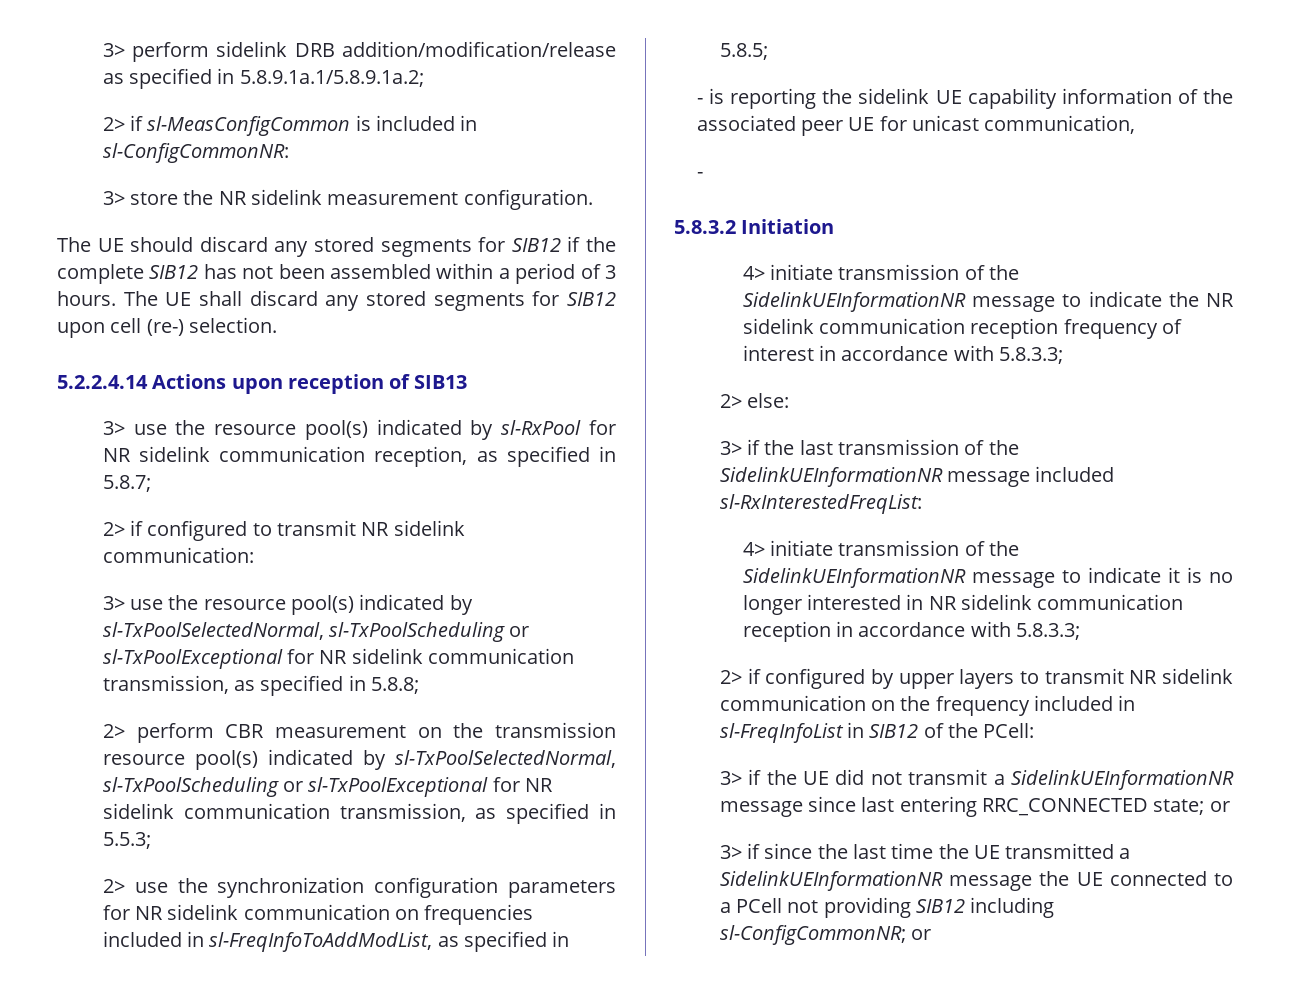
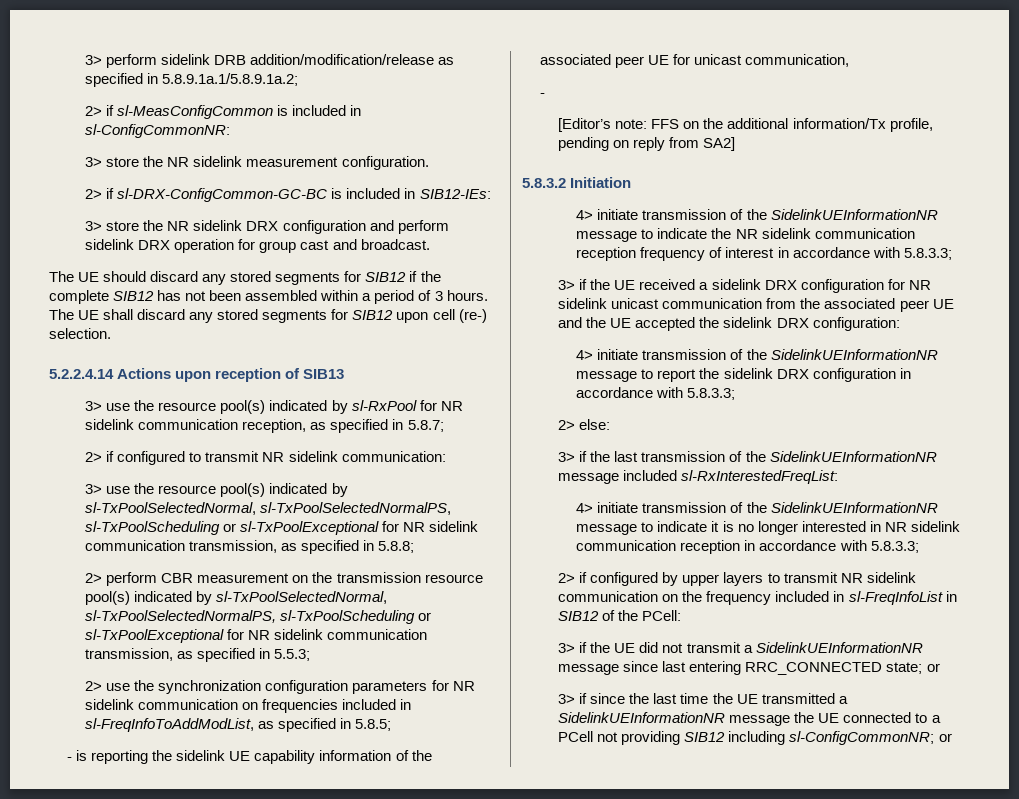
(593, 199) none -> [85,188,491,202] [85,220,449,234] [85,239,430,253] // 2> if sl-DRX-ConfigCommon-GC-BC is included in SIB12-IEs: // 3> store the NR sidelink DRX configuration and perform sidelink DRX operation for group cast and broadcast.
(324, 631) none -> [260,502,452,515] sl-TxPoolSelectedNormalPS,
(616, 759) none -> [85,610,277,623] sl-TxPoolSelectedNormalPS,
(703, 175) none -> [558,118,933,132] [558,137,736,151] // [Editor’s note: FFS on the additional information/Tx profile, pending on reply from SA2]
(1063, 355) none -> [558,279,931,293] [558,298,954,312] [558,317,900,331] [576,349,938,360] [576,368,911,382] [576,387,736,400] // 3> if the UE received a sidelink DRX configuration for NR sidelink unicast communication from the associated peer UE and the UE accepted the sidelink DRX configuration: // 4> initiate transmission of the SidelinkUEInformationNR message to report the sidelink DRX configuration in accordance with 5.8.3.3;

